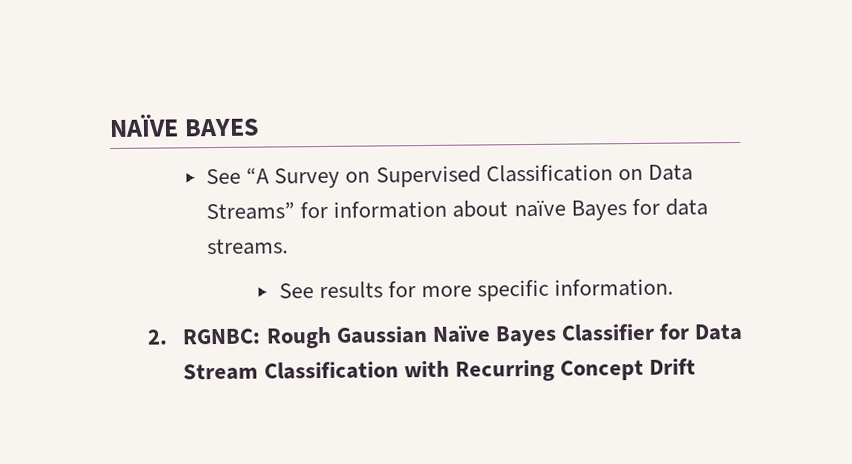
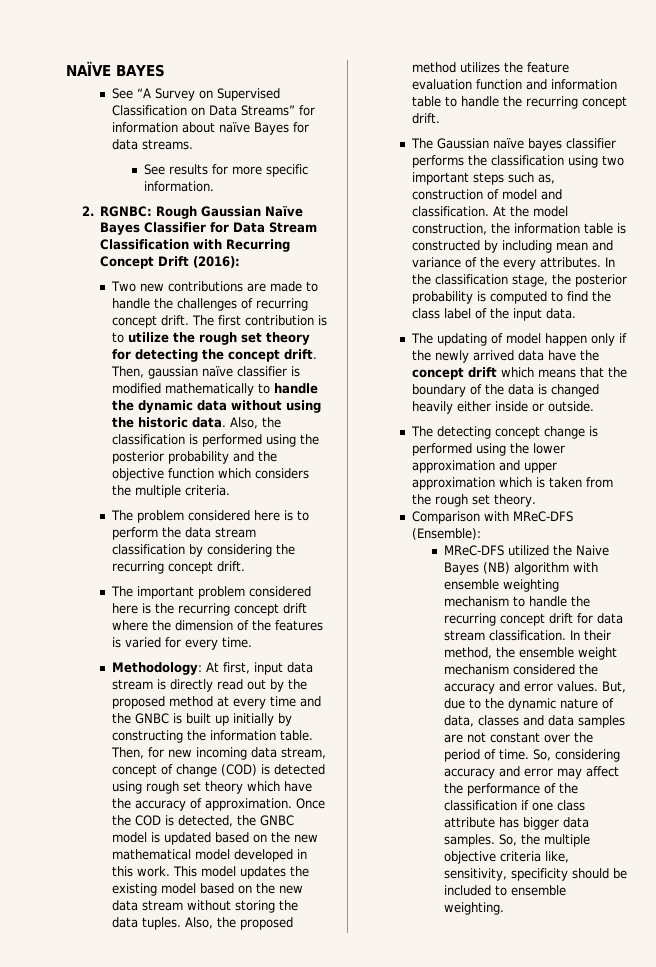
(696, 366) none -> [193,256,241,268] [110,281,318,292] [111,298,308,311] [111,315,327,328] [111,332,310,345] [111,349,317,362] [110,366,300,379] [111,383,318,396] [111,400,321,413] [111,417,281,429] [111,434,319,447] [111,451,277,464] [111,468,309,481] [111,485,230,498] [110,510,309,523] [111,527,256,540] [111,544,295,557] [111,561,245,574] [110,586,311,599] [111,603,307,616] [111,620,323,631] [111,637,252,650] [111,662,313,675] [111,679,307,692] [111,696,321,709] [111,713,292,726] [111,730,313,743] [110,747,326,760] [111,764,325,777] [111,781,312,794] [111,798,325,811] [111,815,294,827] [111,832,318,845] [111,849,307,862] [111,866,309,879] [111,883,303,896] [111,900,298,913] [111,917,293,930] [411,62,569,73] [411,79,617,90] [411,96,627,109] [411,113,440,124] [410,138,616,151] [411,155,624,168] [411,172,555,185] [411,189,562,200] [411,206,568,217] [411,223,626,235] [411,240,613,253] [411,257,615,270] [411,274,627,287] [411,291,611,304] [411,308,576,321] [410,333,627,346] [411,350,599,363] [411,367,627,380] [411,384,599,397] [411,401,594,414] [410,426,598,439] [411,443,565,456] [411,460,557,473] [411,477,613,490] [411,494,536,507] [411,511,573,524] [411,528,481,540] [443,545,609,556] [443,562,598,575] [443,579,559,592] [443,596,590,607] [443,613,623,626] [443,630,611,641] [443,647,617,660] [443,664,598,675] [443,681,626,694] [443,698,614,711] [443,715,625,728] [443,732,593,743] [443,749,620,762] [443,766,619,779] [443,783,578,796] [443,800,585,811] [443,817,589,830] [443,834,590,847] [443,851,569,864] [443,868,627,881] [443,885,566,896] [443,902,504,915] (2016): // Two new contributions are made to handle the challenges of recurring concept drift. The first contribution is to utilize the rough set theory for detecting the concept drift. Then, gaussian naïve classifier is modified mathematically to handle the dynamic data without using the historic data. Also, the classification is performed using the posterior probability and the objective function which considers the multiple criteria. // The problem considered here is to perform the data stream classification by considering the recurring concept drift. // The important problem considered here is the recurring concept drift where the dimension of the features is varied for every time. // Methodology: At first, input data stream is directly read out by the proposed method at every time and the GNBC is built up initially by constructing the information table. Then, for new incoming data stream, concept of change (COD) is detected using rough set theory which have the accuracy of approximation. Once the COD is detected, the GNBC model is updated based on the new mathematical model developed in this work. This model updates the existing model based on the new data stream without storing the data tuples. Also, the proposed method utilizes the feature evaluation function and information table to handle the recurring concept drift. // The Gaussian naïve bayes classifier performs the classification using two important steps such as, construction of model and classification. At the model construction, the information table is constructed by including mean and variance of the every attributes. In the classification stage, the posterior probability is computed to find the class label of the input data. // The updating of model happen only if the newly arrived data have the concept drift which means that the boundary of the data is changed heavily either inside or outside. // The detecting concept change is performed using the lower approximation and upper approximation which is taken from the rough set theory. // Comparison with MReC-DFS (Ensemble): // MReC-DFS utilized the Naive Bayes (NB) algorithm with ensemble weighting mechanism to handle the recurring concept drift for data stream classification. In their method, the ensemble weight mechanism considered the accuracy and error values. But, due to the dynamic nature of data, classes and data samples are not constant over the period of time. So, considering accuracy and error may affect the performance of the classification if one class attribute has bigger data samples. So, the multiple objective criteria like, sensitivity, specificity should be included to ensemble weighting.

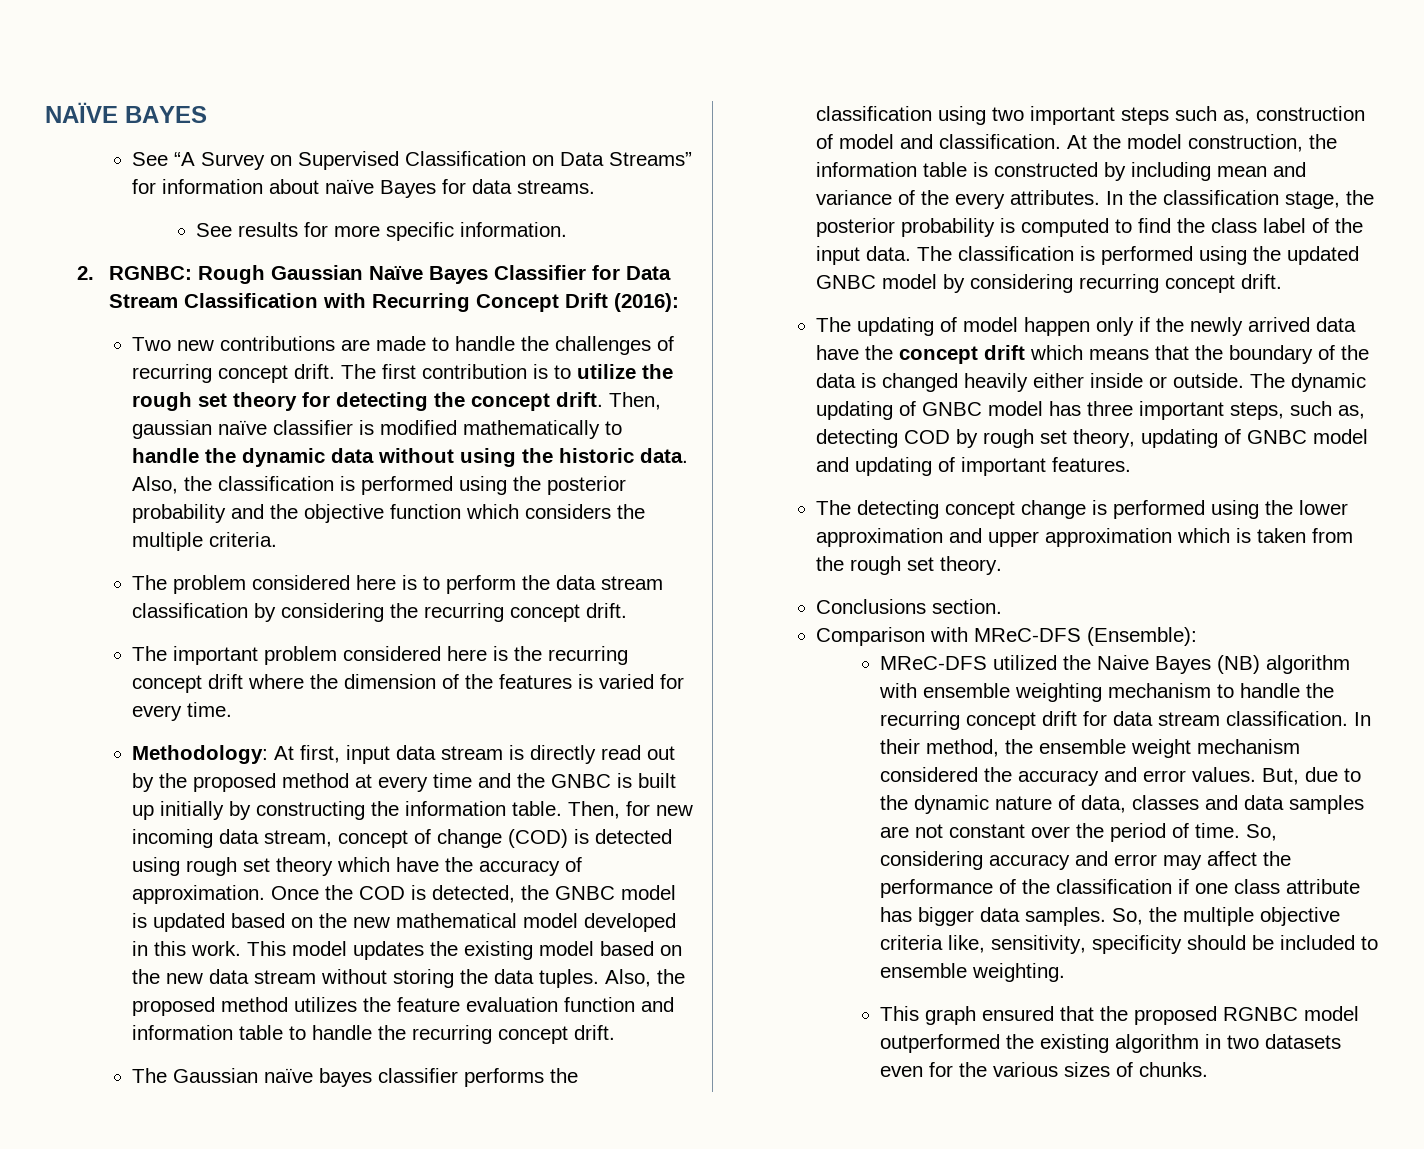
(576, 313) none -> [917,246,1360,265] [816,274,1283,293] The classification is performed using the updated GNBC model by considering recurring concept drift.
(594, 406) none -> [1250,373,1367,392] [816,401,1366,420] [816,429,1369,448] [816,457,1132,476] The dynamic updating of GNBC model has three important steps, such as, detecting COD by rough set theory, updating of GNBC model and updating of important features.
(536, 500) none -> [816,599,1003,614] // Conclusions section.
(504, 908) none -> [880,1006,1360,1025] [880,1034,1342,1053] [880,1062,1209,1077] // This graph ensured that the proposed RGNBC model outperformed the existing algorithm in two datasets even for the various sizes of chunks.

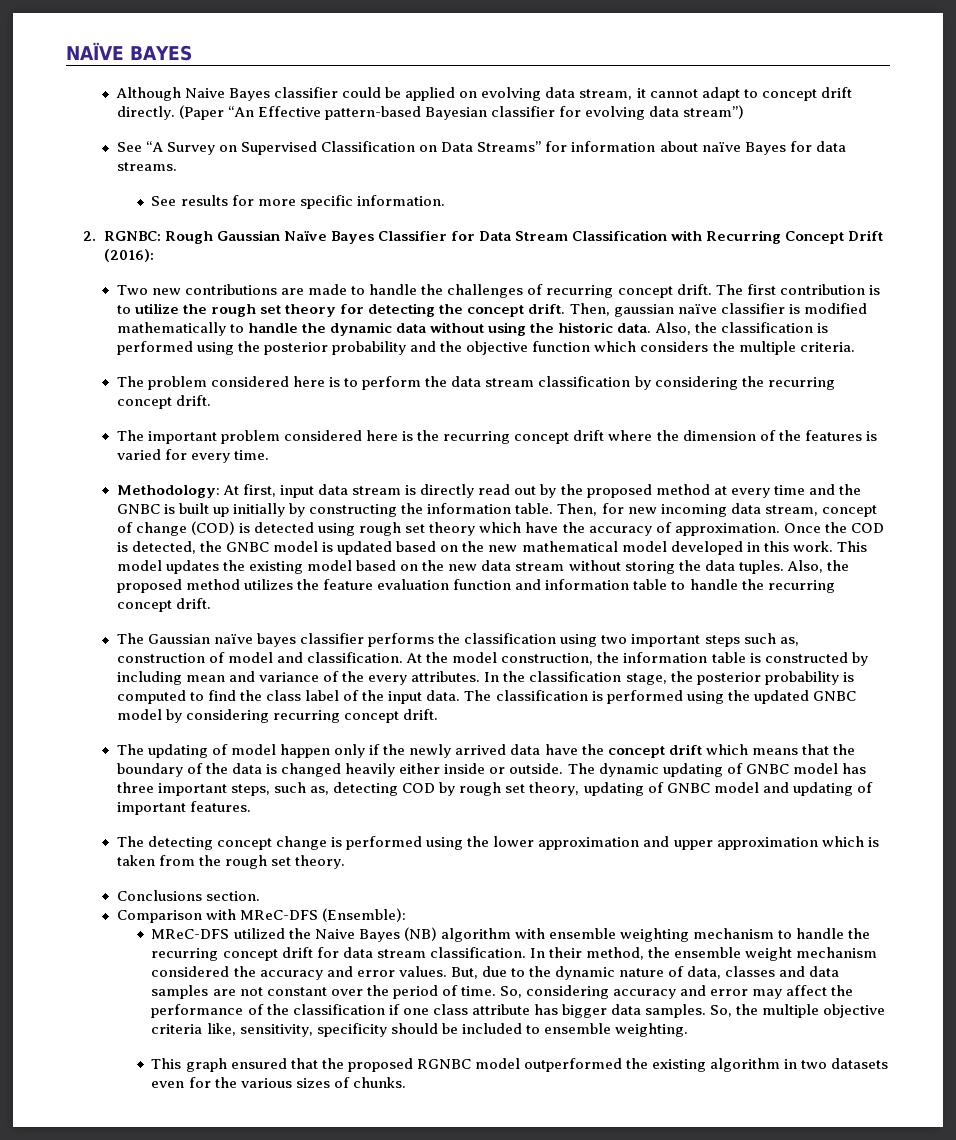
(207, 114) none -> [115,87,852,101] [116,105,745,120] // Although Naive Bayes classifier could be applied on evolving data stream, it cannot adapt to concept drift directly. (Paper “An Effective pattern-based Bayesian classifier for evolving data stream”)

